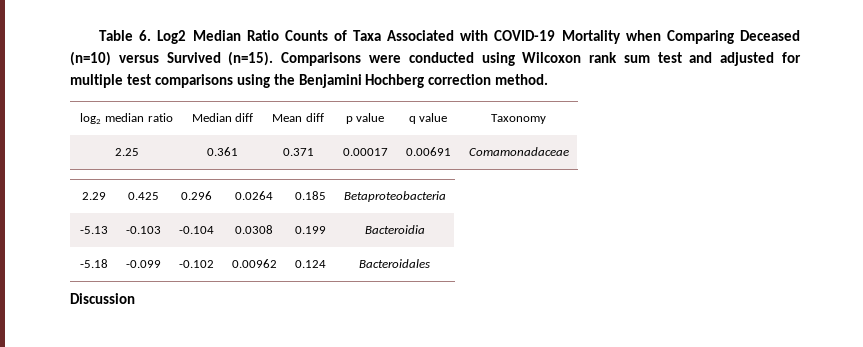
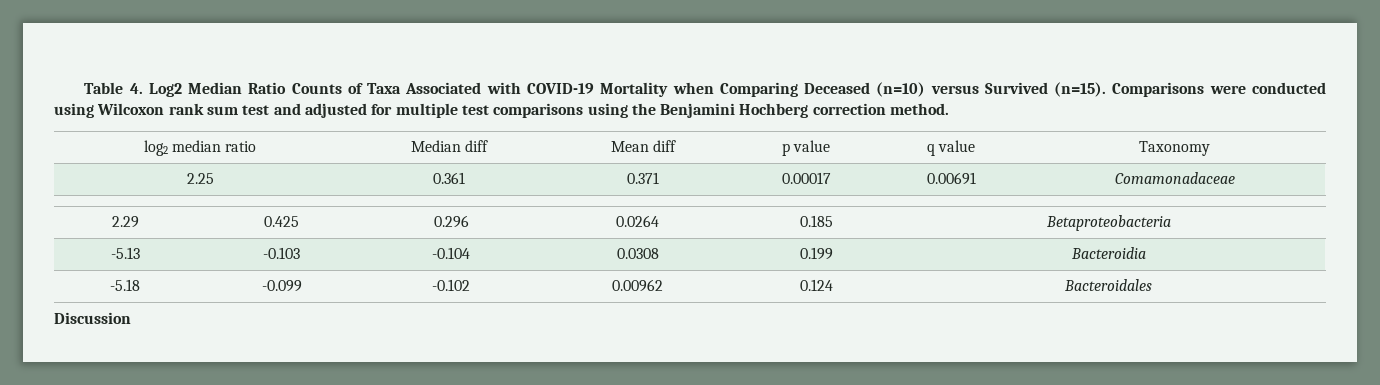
[139,30,152,41] 6. -> [129,83,143,94] 4.

